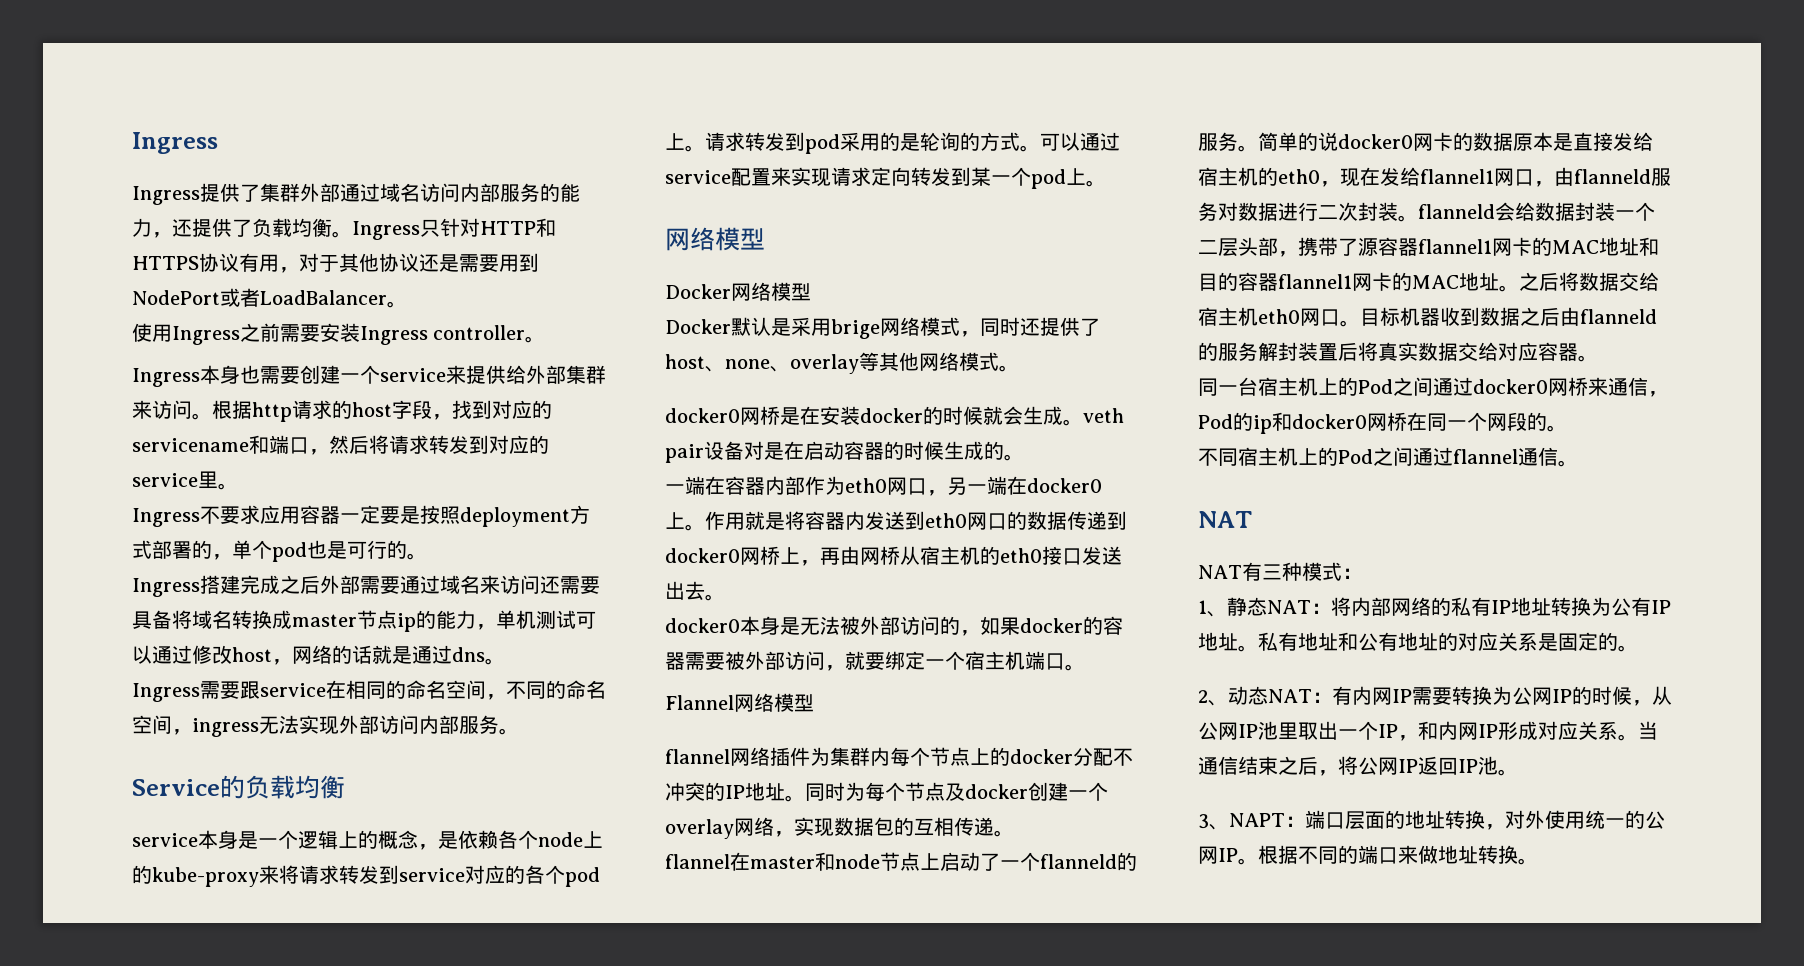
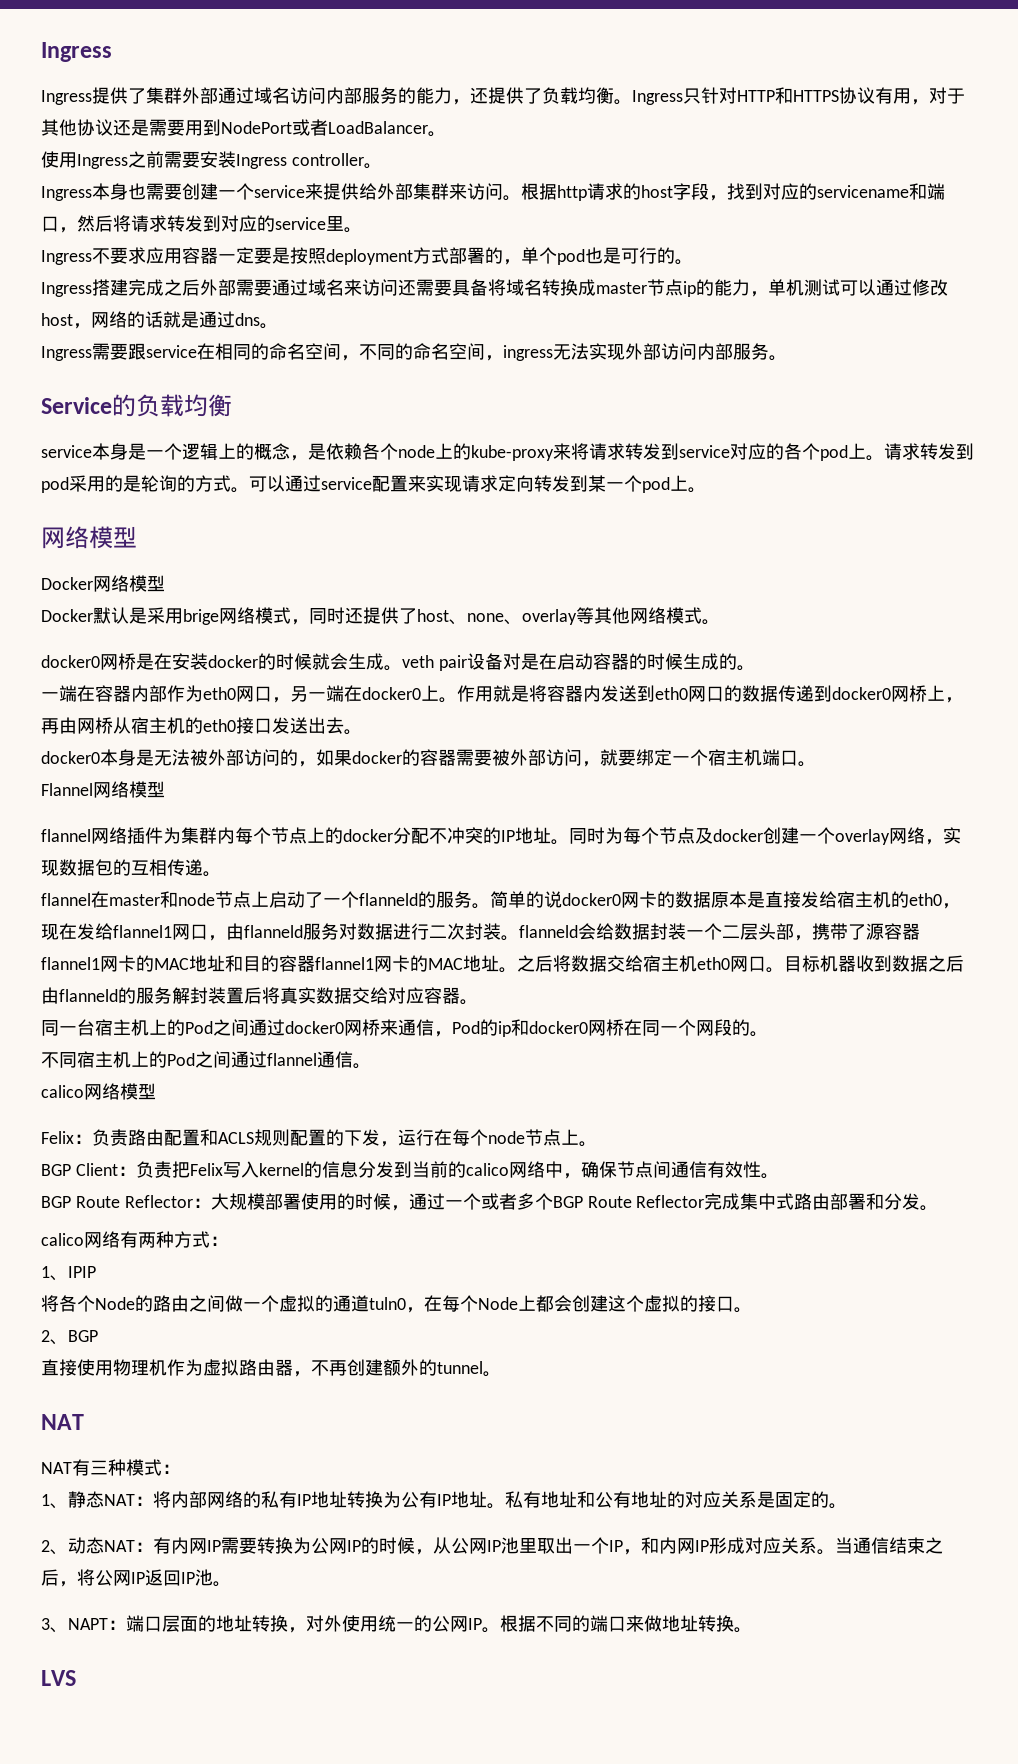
(1578, 463) none -> [41,1083,156,1100] [41,1129,597,1147] [41,1161,779,1179] [41,1193,939,1211] [41,1231,228,1248] [41,1266,96,1281] [41,1295,752,1313] [41,1330,98,1345] [41,1359,501,1377] // calico网络模型 // Felix：负责路由配置和ACLS规则配置的下发，运行在每个node节点上。 // BGP Client：负责把Felix写入kernel的信息分发到当前的calico网络中，确保节点间通信有效性。 // BGP Route Reflector：大规模部署使用的时候，通过一个或者多个BGP Route Reflector完成集中式路由部署和分发。 // calico网络有两种方式： // 1、IPIP // 将各个Node的路由之间做一个虚拟的通道tuln0，在每个Node上都会创建这个虚拟的接口。 // 2、BGP // 直接使用物理机作为虚拟路由器，不再创建额外的tunnel。
(1538, 861) none -> [41,1670,76,1686] // LVS

